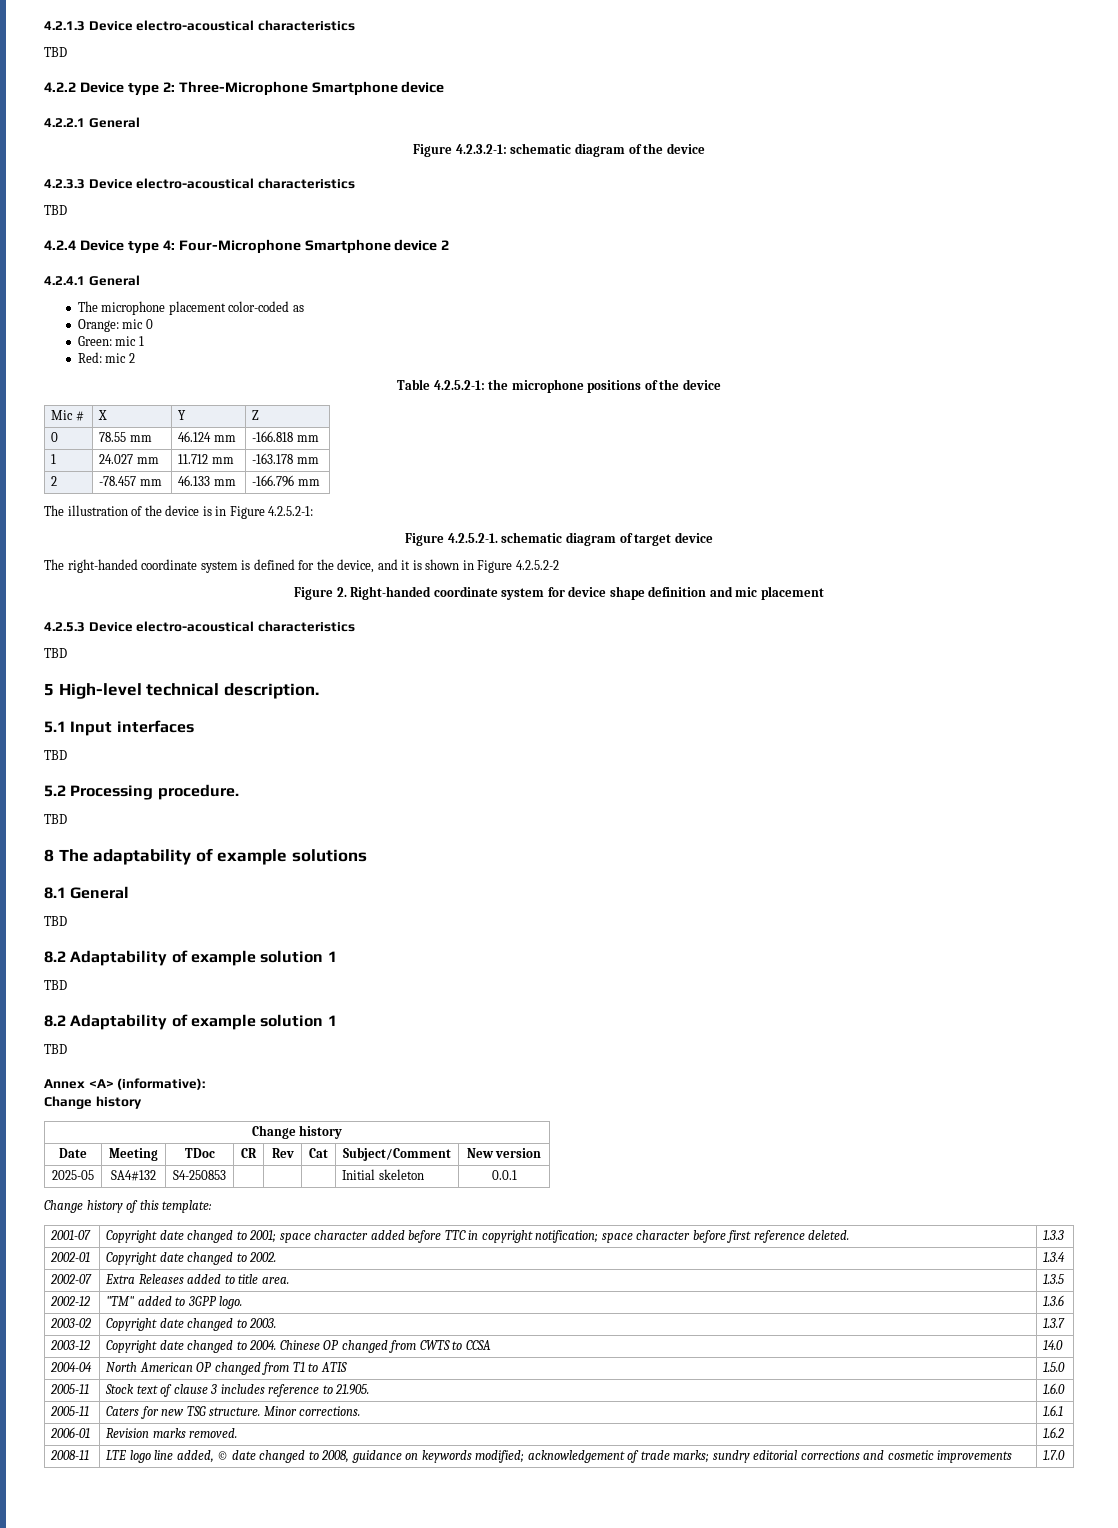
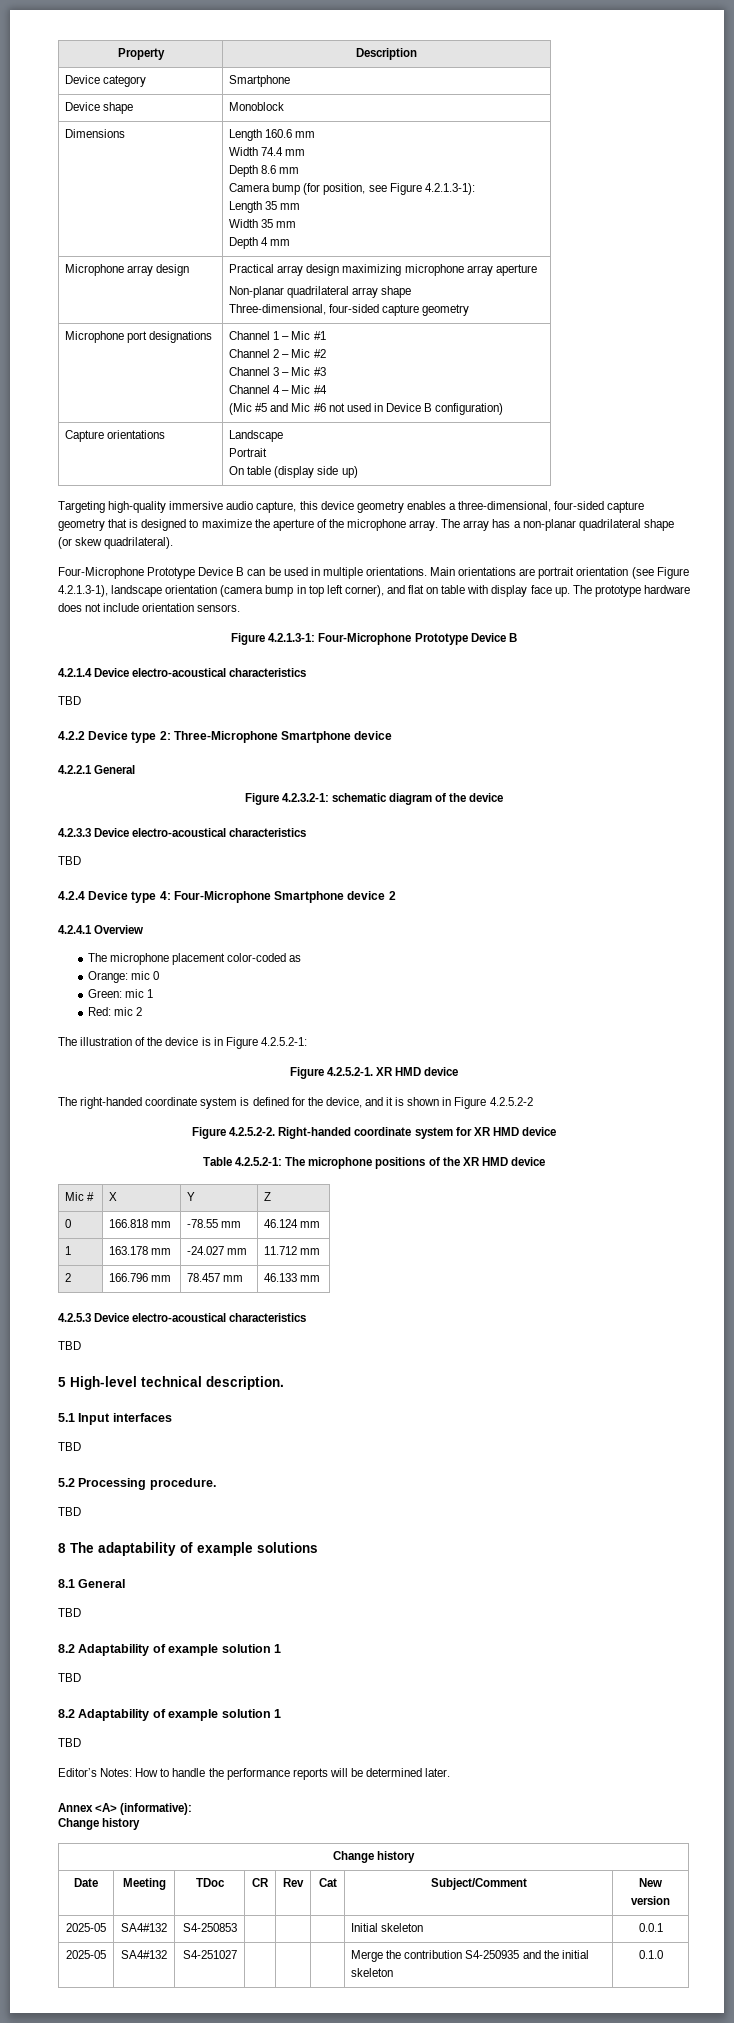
[44,21,85,31] 4.2.1.3 -> [117,48,165,60] [356,48,417,60] [65,75,147,87] [229,75,291,87] [65,102,134,114] [229,102,285,111] [65,129,126,138] [229,129,316,141] [229,147,306,156] [229,165,300,177] [229,183,475,195] [229,201,301,213] [229,219,297,228] [229,237,291,249] [65,264,190,276] [229,264,537,276] [229,286,412,298] [229,304,470,316] [65,331,213,343] [229,331,326,340] [229,349,326,358] [229,367,326,376] [229,385,327,394] [229,403,504,415] [65,430,166,442] [229,430,284,442] [229,448,268,457] [229,466,358,478] [58,501,645,513] [58,519,674,531] [58,537,174,549] [58,567,689,579] [58,585,690,597] [58,603,241,612] [231,633,517,645] [58,668,92,677] Property | Description // Device category | Smartphone // Device shape | Monoblock // Dimensions | Length 160.6 mm // Width 74.4 mm // Depth 8.6 mm // Camera bump (for position, see Figure 4.2.1.3-1): // Length 35 mm // Width 35 mm // Depth 4 mm // Microphone array design | Practical array design maximizing microphone array aperture // Non-planar quadrilateral array shape // Three-dimensional, four-sided capture geometry // Microphone port designations | Channel 1 – Mic #1 // Channel 2 – Mic #2 // Channel 3 – Mic #3 // Channel 4 – Mic #4 // (Mic #5 and Mic #6 not used in Device B configuration) // Capture orientations | Landscape // Portrait // On table (display side up) // Targeting high-quality immersive audio capture, this device geometry enables a three-dimensional, four-sided capture geometry that is designed to maximize the aperture of the microphone array. The array has a non-planar quadrilateral shape (or skew quadrilateral). // Four-Microphone Prototype Device B can be used in multiple orientations. Main orientations are portrait orientation (see Figure 4.2.1.3-1), landscape orientation (camera bump in top left corner), and flat on table with display face up. The prototype hardware does not include orientation sensors. // Figure 4.2.1.3-1: Four-Microphone Prototype Device B // 4.2.1.4
[88,275,140,286] General -> [94,925,144,934] Overview
[397,379,721,393] [51,410,84,421] [98,410,108,420] [178,410,187,420] [252,410,260,420] [51,432,59,442] [99,432,152,442] [178,431,236,442] [252,431,319,442] [51,454,57,464] [99,454,159,464] [178,454,234,464] [252,453,319,464] [51,476,58,486] [99,476,162,486] [178,475,236,486] [252,475,320,487] // Table 4.2.5.2-1: the microphone positions of the device // Mic # | X | Y | Z // 0 | 78.55 mm | 46.124 mm | -166.818 mm // 1 | 24.027 mm | 11.712 mm | -163.178 mm // 2 | -78.457 mm | 46.133 mm | -166.796 mm -> (143, 1011) none
[501,532,672,546] schematic diagram of target -> [376,1067,422,1076] XR HMD
[336,587,347,597] 2. -> [229,1127,276,1136] 4.2.5.2-2.
[568,586,824,600] device shape definition and mic placement -> [473,1127,556,1136] [203,1157,545,1169] [65,1192,95,1201] [109,1192,118,1201] [187,1192,196,1201] [264,1192,272,1201] [65,1219,72,1228] [109,1219,172,1228] [187,1219,242,1228] [264,1219,321,1228] [65,1246,72,1255] [109,1246,172,1255] [187,1246,248,1255] [264,1246,321,1255] [65,1273,72,1282] [109,1273,172,1282] [187,1273,244,1282] [264,1273,321,1282] XR HMD device // Table 4.2.5.2-1: The microphone positions of the XR HMD device // Mic # | X | Y | Z // 0 | 166.818 mm | -78.55 mm | 46.124 mm // 1 | 163.178 mm | -24.027 mm | 11.712 mm // 2 | 166.796 mm | 78.457 mm | 46.133 mm
(67, 1049) none -> [58,1768,451,1780] // Editor’s Notes: How to handle the performance reports will be determined later.
[44,1200,213,1213] [50,1230,92,1240] [106,1230,850,1243] [1043,1230,1065,1240] [50,1252,91,1262] [106,1252,277,1265] [1043,1252,1066,1262] [50,1274,93,1284] [105,1274,289,1284] [1043,1274,1065,1284] [50,1296,91,1306] [106,1296,243,1309] [1043,1295,1065,1306] [50,1318,92,1328] [106,1318,277,1331] [1043,1318,1066,1328] [50,1340,91,1350] [106,1340,491,1353] [1043,1340,1064,1350] [50,1362,93,1372] [106,1362,347,1375] [1043,1362,1066,1372] [50,1384,90,1394] [105,1384,370,1397] [1043,1383,1066,1394] [50,1406,90,1416] [106,1406,361,1419] [1043,1405,1064,1416] [50,1427,91,1438] [106,1428,238,1438] [1043,1427,1065,1438] [50,1450,90,1460] [106,1450,1013,1463] [1043,1450,1066,1460] // Change history of this template: // 2001-07 | Copyright date changed to 2001; space character added before TTC in copyright notification; space character before first reference deleted. | 1.3.3 // 2002-01 | Copyright date changed to 2002. | 1.3.4 // 2002-07 | Extra Releases added to title area. | 1.3.5 // 2002-12 | "TM" added to 3GPP logo. | 1.3.6 // 2003-02 | Copyright date changed to 2003. | 1.3.7 // 2003-12 | Copyright date changed to 2004. Chinese OP changed from CWTS to CCSA | 14.0 // 2004-04 | North American OP changed from T1 to ATIS | 1.5.0 // 2005-11 | Stock text of clause 3 includes reference to 21.905. | 1.6.0 // 2005-11 | Caters for new TSG structure. Minor corrections. | 1.6.1 // 2006-01 | Revision marks removed. | 1.6.2 // 2008-11 | LTE logo line added, © date changed to 2008, guidance on keywords modified; acknowledgement of trade marks; sundry editorial corrections and cosmetic improvements | 1.7.0 -> [66,1950,106,1959] [121,1950,167,1959] [182,1950,237,1959] [351,1950,589,1962] [351,1968,394,1977] [638,1950,663,1959] // 2025-05 | SA4#132 | S4-251027 | | | | Merge the contribution S4-250935 and the initial skeleton | 0.1.0

